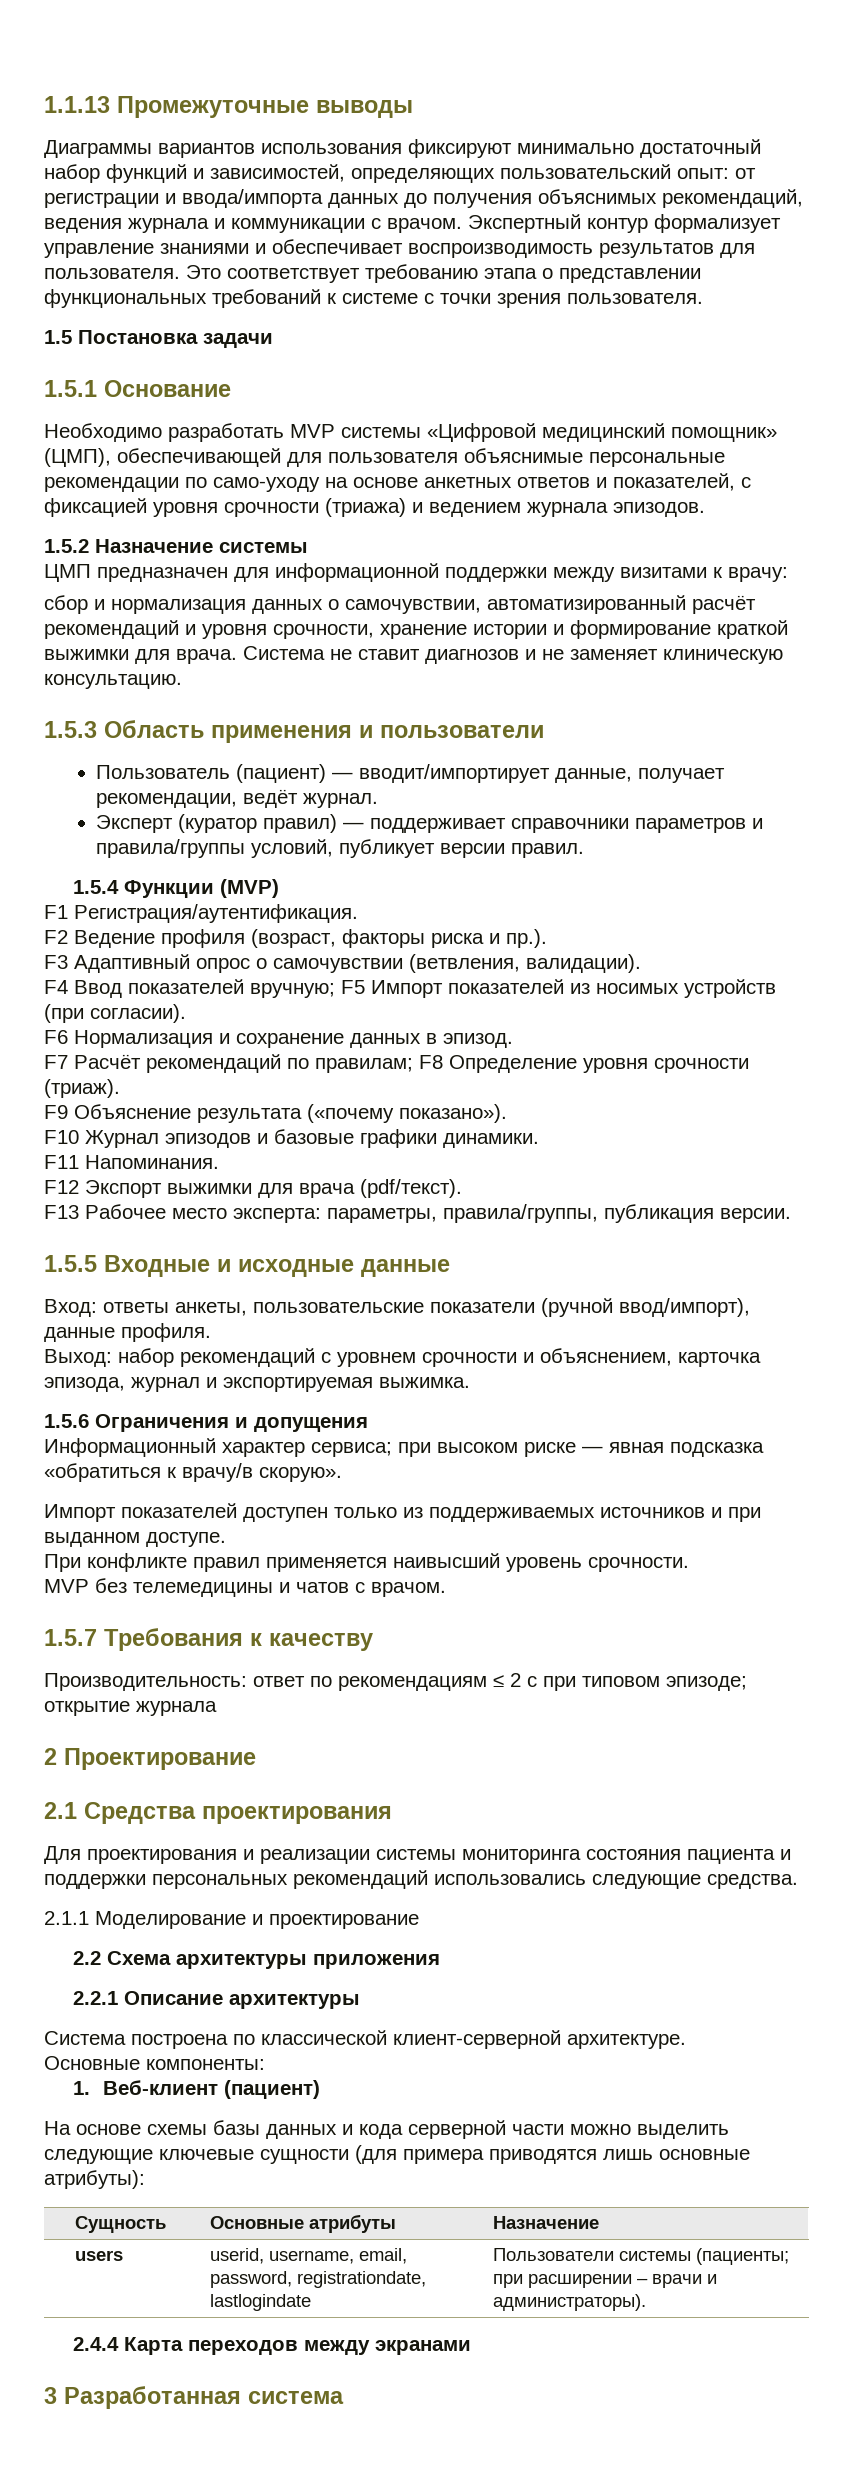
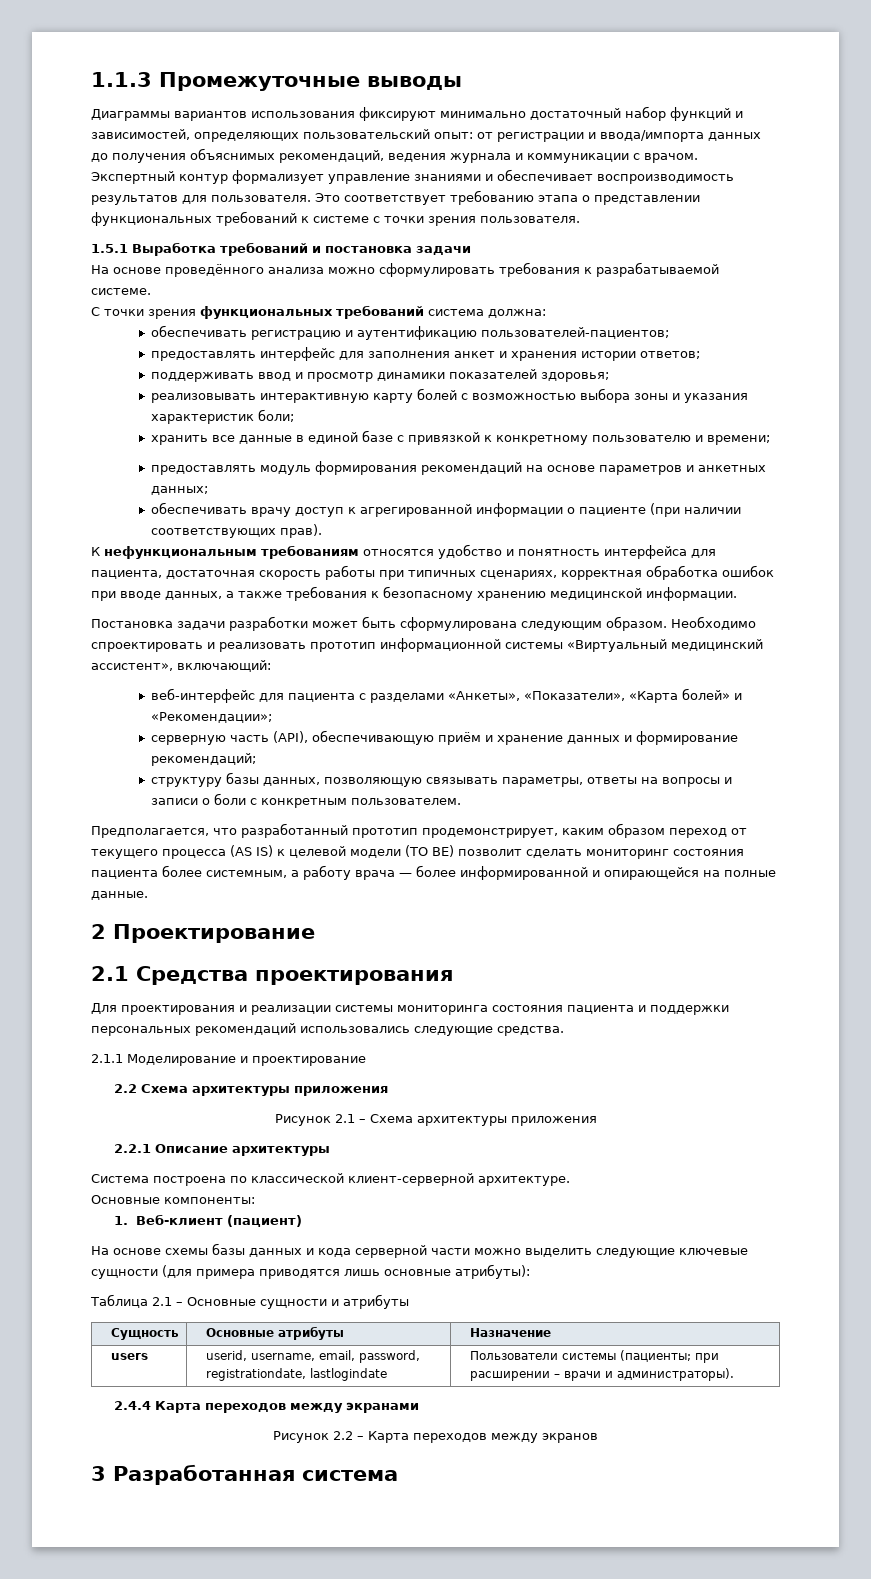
[44,96,110,113] 1.1.13 -> [91,72,152,87] 1.1.3
[44,330,273,348] [44,380,231,397] [44,423,777,442] [44,448,725,467] [44,473,751,492] [44,498,705,517] [44,539,308,553] [44,563,788,582] [44,595,756,614] [44,620,788,639] [44,646,783,664] [44,674,182,689] [44,720,544,743] [95,764,725,783] [95,789,378,808] [95,814,763,833] [95,839,584,858] [73,879,280,898] [44,904,358,923] [44,929,547,948] [44,954,641,973] [44,979,776,998] [44,1004,186,1023] [44,1030,513,1048] [44,1054,749,1073] [44,1079,120,1098] [44,1104,507,1123] [44,1129,539,1148] [44,1155,219,1169] [44,1179,462,1198] [44,1204,791,1223] [44,1255,450,1277] [44,1298,750,1317] [44,1323,211,1342] [44,1348,761,1367] [44,1377,470,1392] [44,1414,368,1432] [44,1438,764,1457] [44,1463,342,1482] [44,1503,761,1522] [44,1532,226,1547] [44,1553,689,1572] [44,1578,446,1597] [44,1628,373,1651] [44,1673,747,1691] [44,1701,217,1716] 1.5 Постановка задачи // 1.5.1 Основание // Необходимо разработать MVP системы «Цифровой медицинский помощник» (ЦМП), обеспечивающей для пользователя объяснимые персональные рекомендации по само-уходу на основе анкетных ответов и показателей, с фиксацией уровня срочности (триажа) и ведением журнала эпизодов. // 1.5.2 Назначение системы // ЦМП предназначен для информационной поддержки между визитами к врачу: // сбор и нормализация данных о самочувствии, автоматизированный расчёт рекомендаций и уровня срочности, хранение истории и формирование краткой выжимки для врача. Система не ставит диагнозов и не заменяет клиническую консультацию. // 1.5.3 Область применения и пользователи // Пользователь (пациент) — вводит/импортирует данные, получает рекомендации, ведёт журнал. // Эксперт (куратор правил) — поддерживает справочники параметров и правила/группы условий, публикует версии правил. // 1.5.4 Функции (MVP) // F1 Регистрация/аутентификация. // F2 Ведение профиля (возраст, факторы риска и пр.). // F3 Адаптивный опрос о самочувствии (ветвления, валидации). // F4 Ввод показателей вручную; F5 Импорт показателей из носимых устройств (при согласии). // F6 Нормализация и сохранение данных в эпизод. // F7 Расчёт рекомендаций по правилам; F8 Определение уровня срочности (триаж). // F9 Объяснение результата («почему показано»). // F10 Журнал эпизодов и базовые графики динамики. // F11 Напоминания. // F12 Экспорт выжимки для врача (pdf/текст). // F13 Рабочее место эксперта: параметры, правила/группы, публикация версии. // 1.5.5 Входные и исходные данные // Вход: ответы анкеты, пользовательские показатели (ручной ввод/импорт), данные профиля. // Выход: набор рекомендаций с уровнем срочности и объяснением, карточка эпизода, журнал и экспортируемая выжимка. // 1.5.6 Ограничения и допущения // Информационный характер сервиса; при высоком риске — явная подсказка «обратиться к врачу/в скорую». // Импорт показателей доступен только из поддерживаемых источников и при выданном доступе. // При конфликте правил применяется наивысший уровень срочности. // MVP без телемедицины и чатов с врачом. // 1.5.7 Требования к качеству // Производительность: ответ по рекомендациям ≤ 2 с при типовом эпизоде; открытие журнала -> [91,242,471,256] [91,262,719,277] [91,288,151,295] [91,305,546,319] [150,325,669,340] [150,347,700,361] [150,369,609,382] [150,388,748,403] [150,409,294,424] [150,430,770,445] [150,461,766,475] [150,486,208,495] [150,502,741,517] [150,524,322,538] [91,544,716,559] [91,565,774,580] [91,586,737,601] [91,616,756,631] [91,638,763,652] [91,660,271,672] [150,688,742,703] [150,712,272,723] [150,730,738,745] [150,753,256,766] [150,772,732,787] [150,793,461,808] [91,823,747,838] [91,845,744,859] [91,865,776,880] [91,891,148,900] 1.5.1 Выработка требований и постановка задачи // На основе проведённого анализа можно сформулировать требования к разрабатываемой системе. // С точки зрения функциональных требований система должна: // обеспечивать регистрацию и аутентификацию пользователей-пациентов; // предоставлять интерфейс для заполнения анкет и хранения истории ответов; // поддерживать ввод и просмотр динамики показателей здоровья; // реализовывать интерактивную карту болей с возможностью выбора зоны и указания характеристик боли; // хранить все данные в единой базе с привязкой к конкретному пользователю и времени; // предоставлять модуль формирования рекомендаций на основе параметров и анкетных данных; // обеспечивать врачу доступ к агрегированной информации о пациенте (при наличии соответствующих прав). // К нефункциональным требованиям относятся удобство и понятность интерфейса для пациента, достаточная скорость работы при типичных сценариях, корректная обработка ошибок при вводе данных, а также требования к безопасному хранению медицинской информации. // Постановка задачи разработки может быть сформулирована следующим образом. Необходимо спроектировать и реализовать прототип информационной системы «Виртуальный медицинский ассистент», включающий: // веб-интерфейс для пациента с разделами «Анкеты», «Показатели», «Карта болей» и «Рекомендации»; // серверную часть (API), обеспечивающую приём и хранение данных и формирование рекомендаций; // структуру базы данных, позволяющую связывать параметры, ответы на вопросы и записи о боли с конкретным пользователем. // Предполагается, что разработанный прототип продемонстрирует, каким образом переход от текущего процесса (AS IS) к целевой модели (TO BE) позволит сделать мониторинг состояния пациента более системным, а работу врача — более информированной и опирающейся на полные данные.
(441, 1961) none -> [274,1114,597,1126] // Рисунок 2.1 – Схема архитектуры приложения
(145, 2179) none -> [90,1294,409,1309] // Таблица 2.1 – Основные сущности и атрибуты
(472, 2347) none -> [273,1431,598,1443] // Рисунок 2.2 – Карта переходов между экранов

